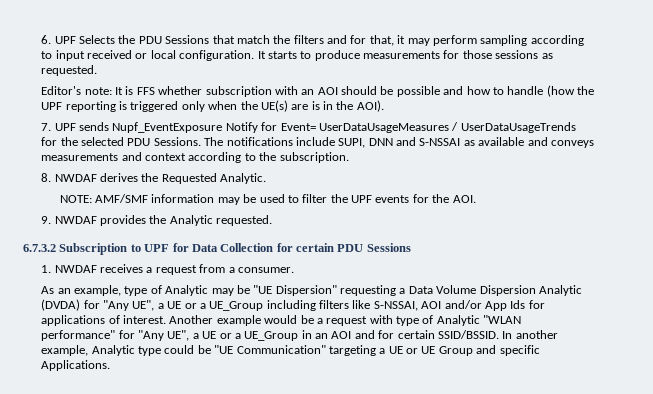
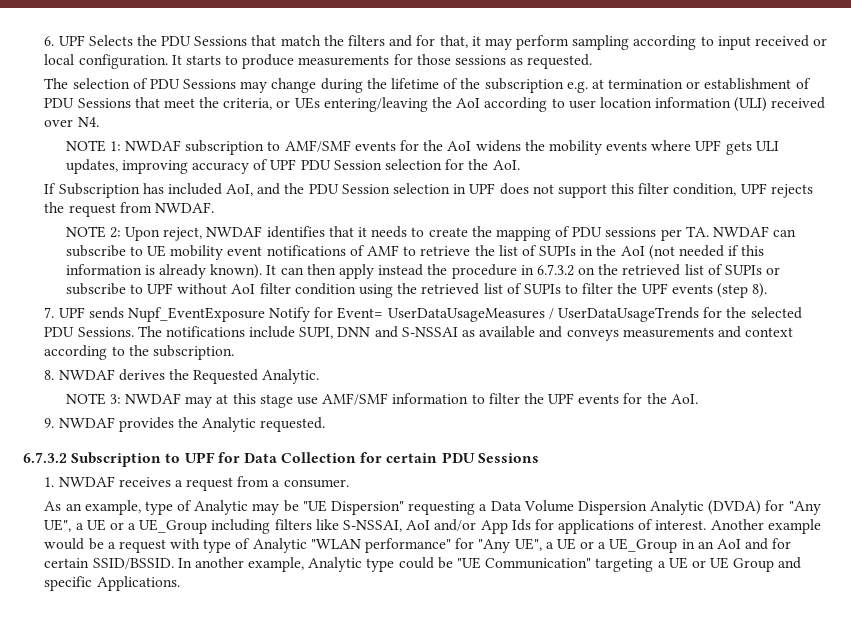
[41,85,595,97] [41,100,384,112] Editor's note: It is FFS whether subscription with an AOI should be possible and how to handle (how the UPF reporting is triggered only when the UE(s) are is in the AOI). -> [44,78,811,93] [44,97,826,112] [44,117,99,127] [65,140,779,155] [65,159,520,174] [44,183,813,198] [44,202,214,217] [65,226,797,241] [65,245,765,260] [65,264,781,279] [65,283,768,298] The selection of PDU Sessions may change during the lifetime of the subscription e.g. at termination or establishment of PDU Sessions that meet the criteria, or UEs entering/leaving the AoI according to user location information (ULI) received over N4. // NOTE 1: NWDAF subscription to AMF/SMF events for the AoI widens the mobility events where UPF gets ULI updates, improving accuracy of UPF PDU Session selection for the AoI. // If Subscription has included AoI, and the PDU Session selection in UPF does not support this filter condition, UPF rejects the request from NWDAF. // NOTE 2: Upon reject, NWDAF identifies that it needs to create the mapping of PDU sessions per TA. NWDAF can subscribe to UE mobility event notifications of AMF to retrieve the list of SUPIs in the AoI (not needed if this information is already known). It can then apply instead the procedure in 6.7.3.2 on the retrieved list of SUPIs or subscribe to UPF without AoI filter condition using the retrieved list of SUPIs to filter the UPF events (step 8).
[59,194,285,205] NOTE: AMF/SMF information may be used -> [65,393,469,408] NOTE 3: NWDAF may at this stage use AMF/SMF information
[452,195,476,203] AOI. -> [670,394,698,404] AoI.
[421,301,442,309] AOI -> [406,520,431,530] AoI
[331,331,352,339] AOI -> [717,539,742,549] AoI

